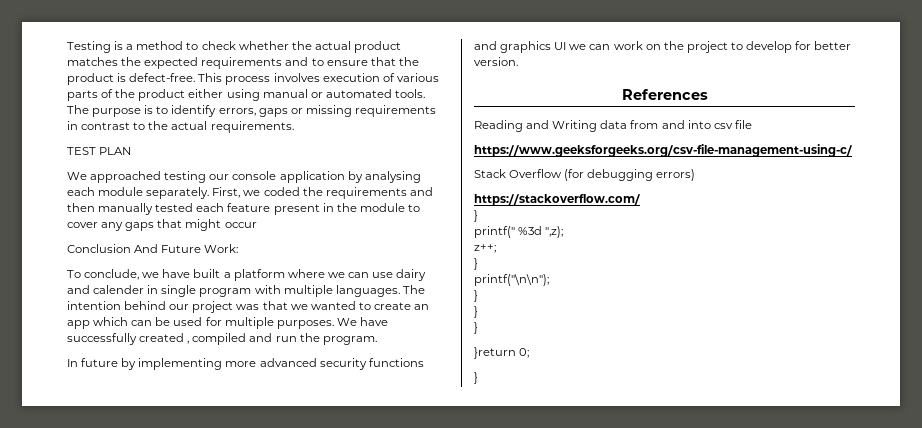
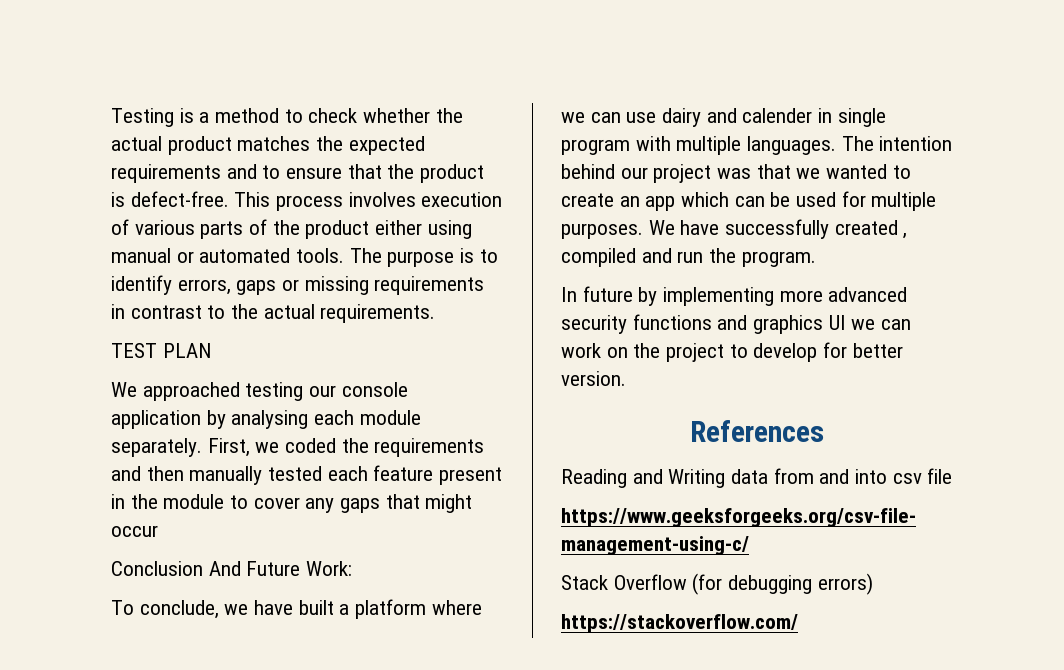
[474,210,478,222] [474,226,564,238] [474,244,496,253] [474,258,478,270] [474,274,549,286] [474,290,478,302] [474,306,478,318] [474,322,478,334] [474,347,530,359] [474,372,478,384] // } // printf(" %3d ",z); // z++; // } // printf("\n\n"); // } // } // } // }return 0; // } -> (798, 623) none

